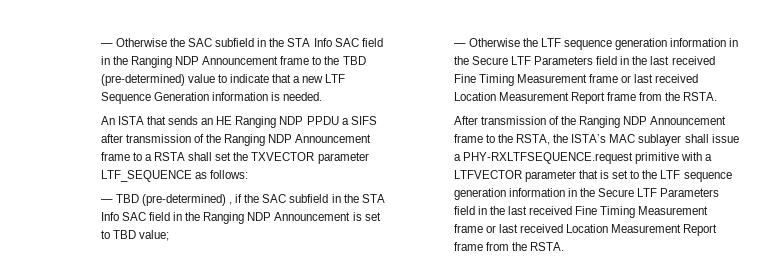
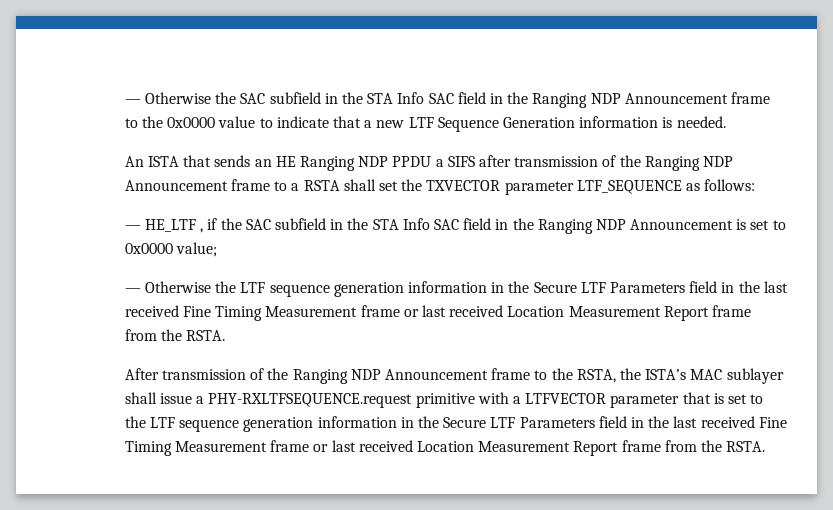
[342,56,366,65] [100,74,185,86] TBD (pre-determined) -> [167,117,216,128] 0x0000
[115,194,226,206] TBD (pre-determined) -> [145,219,197,232] HE_LTF
[112,230,136,239] TBD -> [124,243,173,254] 0x0000

